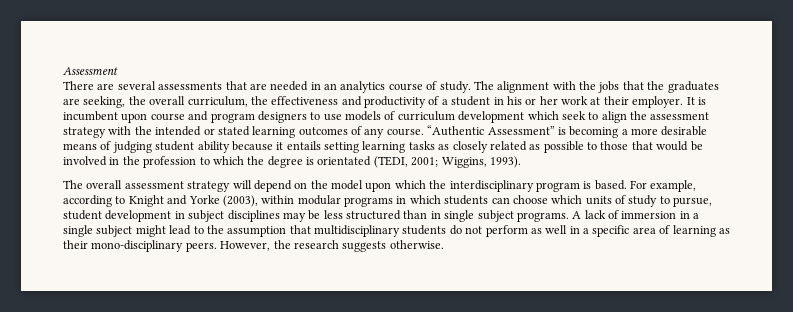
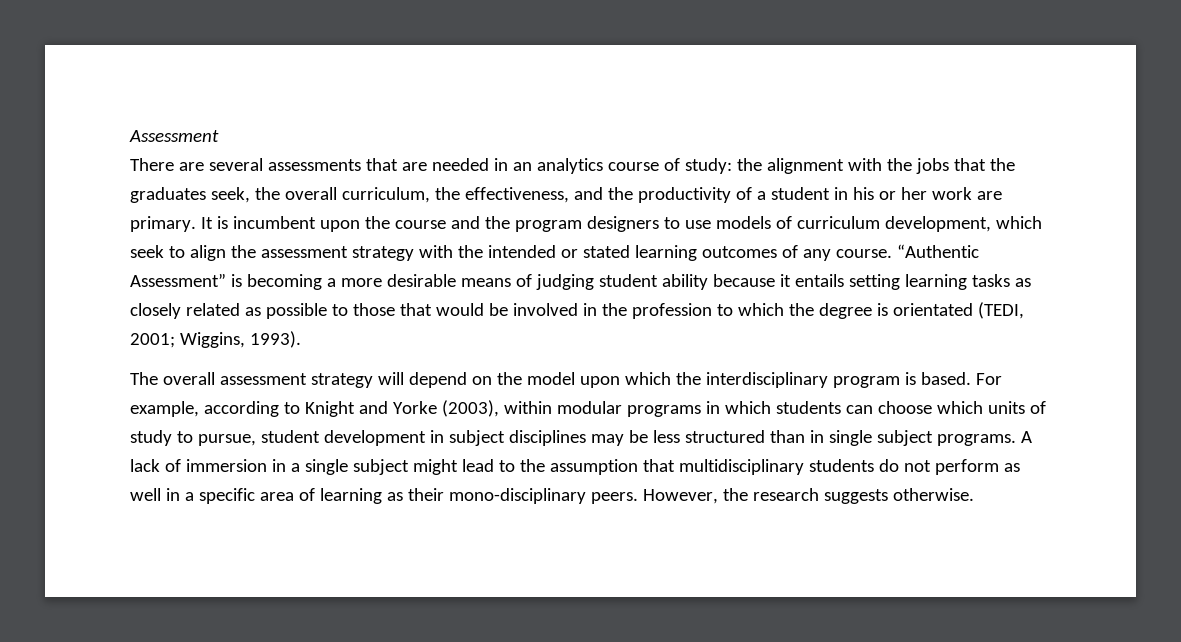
[439,81,494,93] study. The -> [684,158,762,174] study: the
[63,96,126,108] are seeking, -> [210,187,250,203] seek,
[271,96,362,106] effectiveness and -> [464,187,633,203] effectiveness, and the
[590,96,684,108] at their employer. -> [976,191,1002,200] [130,216,196,232] are primary.
(148, 118) none -> [364,216,390,229] the
(209, 116) none -> [484,216,510,229] the
[458,111,525,123] development -> [884,216,991,232] development,

